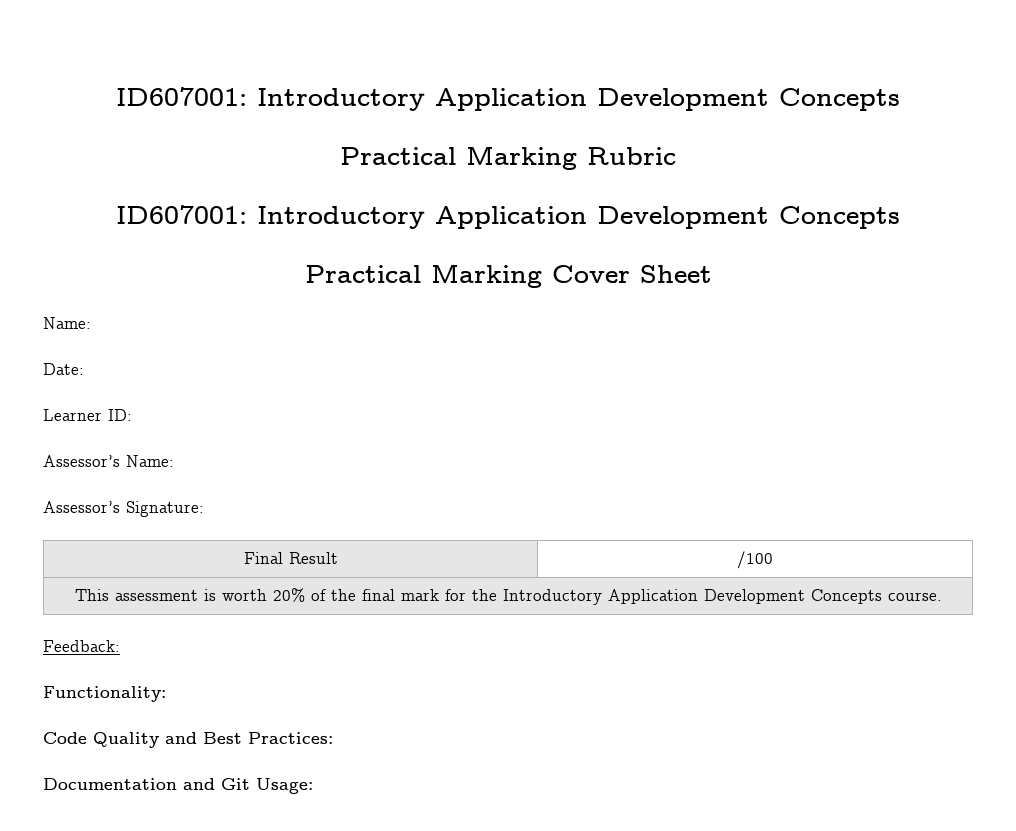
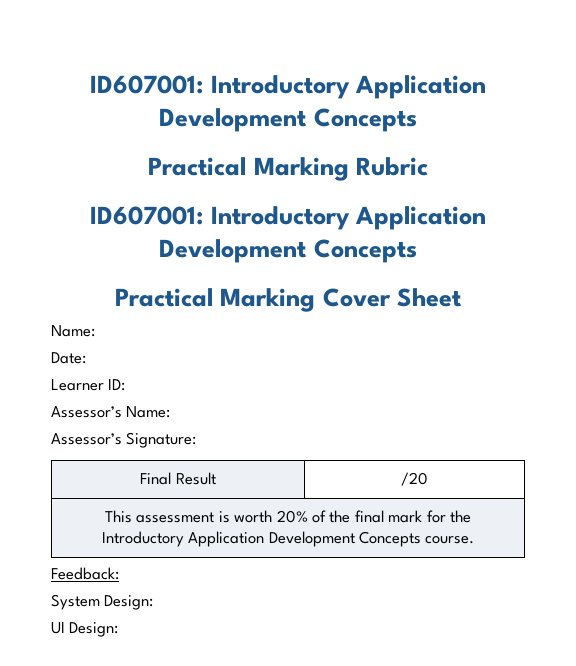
[737,551,774,569] /100 -> [401,472,428,486] /20
[43,686,166,702] [43,732,333,748] [43,778,313,794] Functionality: // Code Quality and Best Practices: // Documentation and Git Usage: -> [51,594,154,610] [51,622,119,637] System Design: // UI Design:

